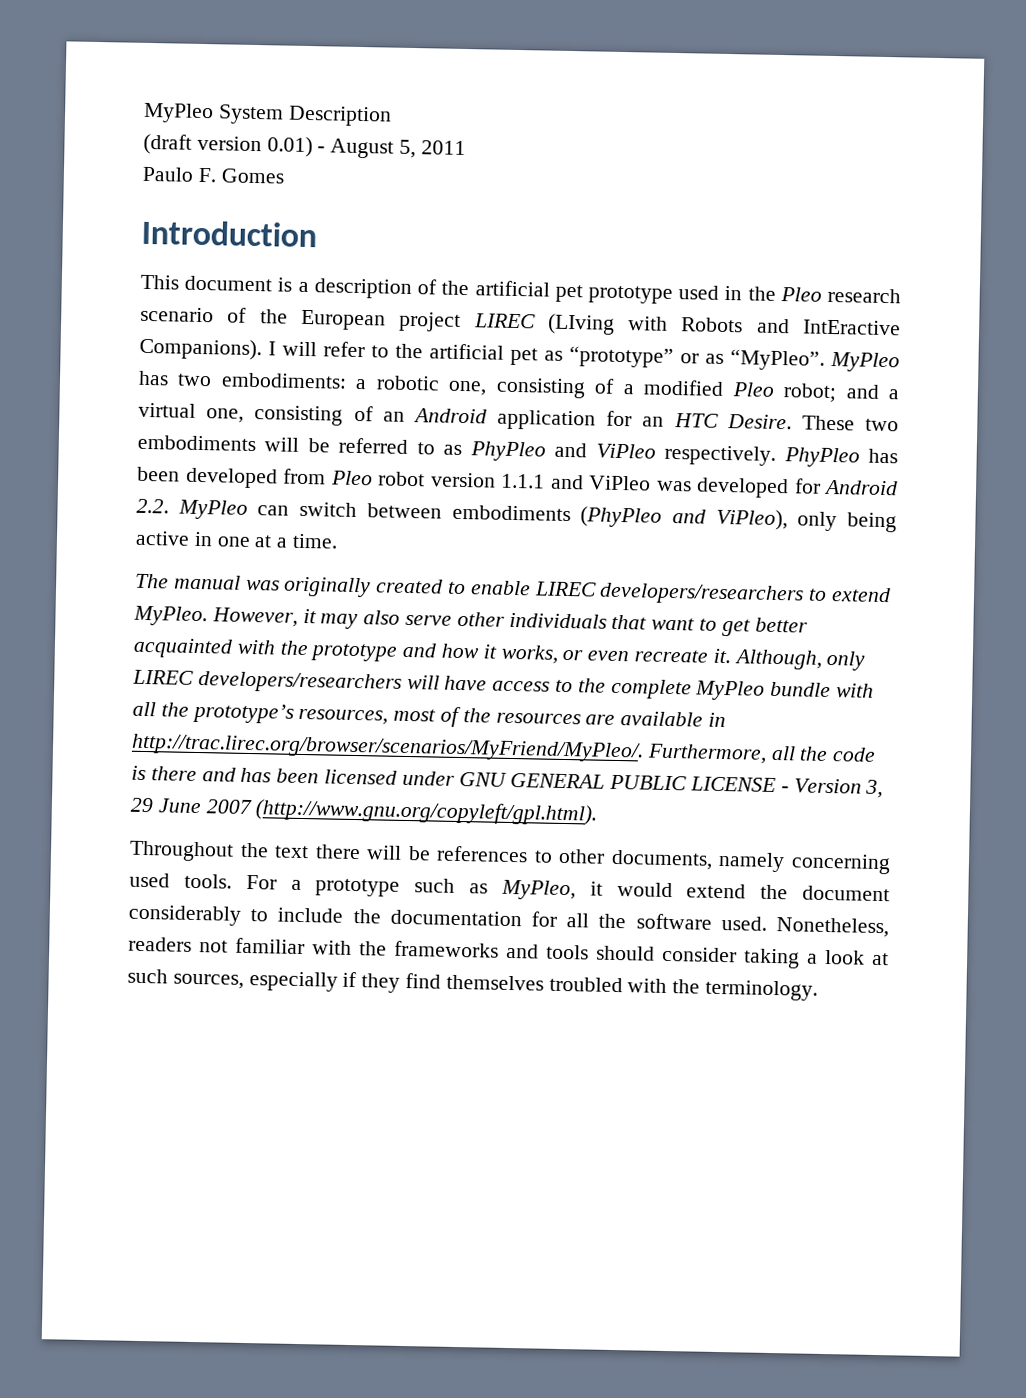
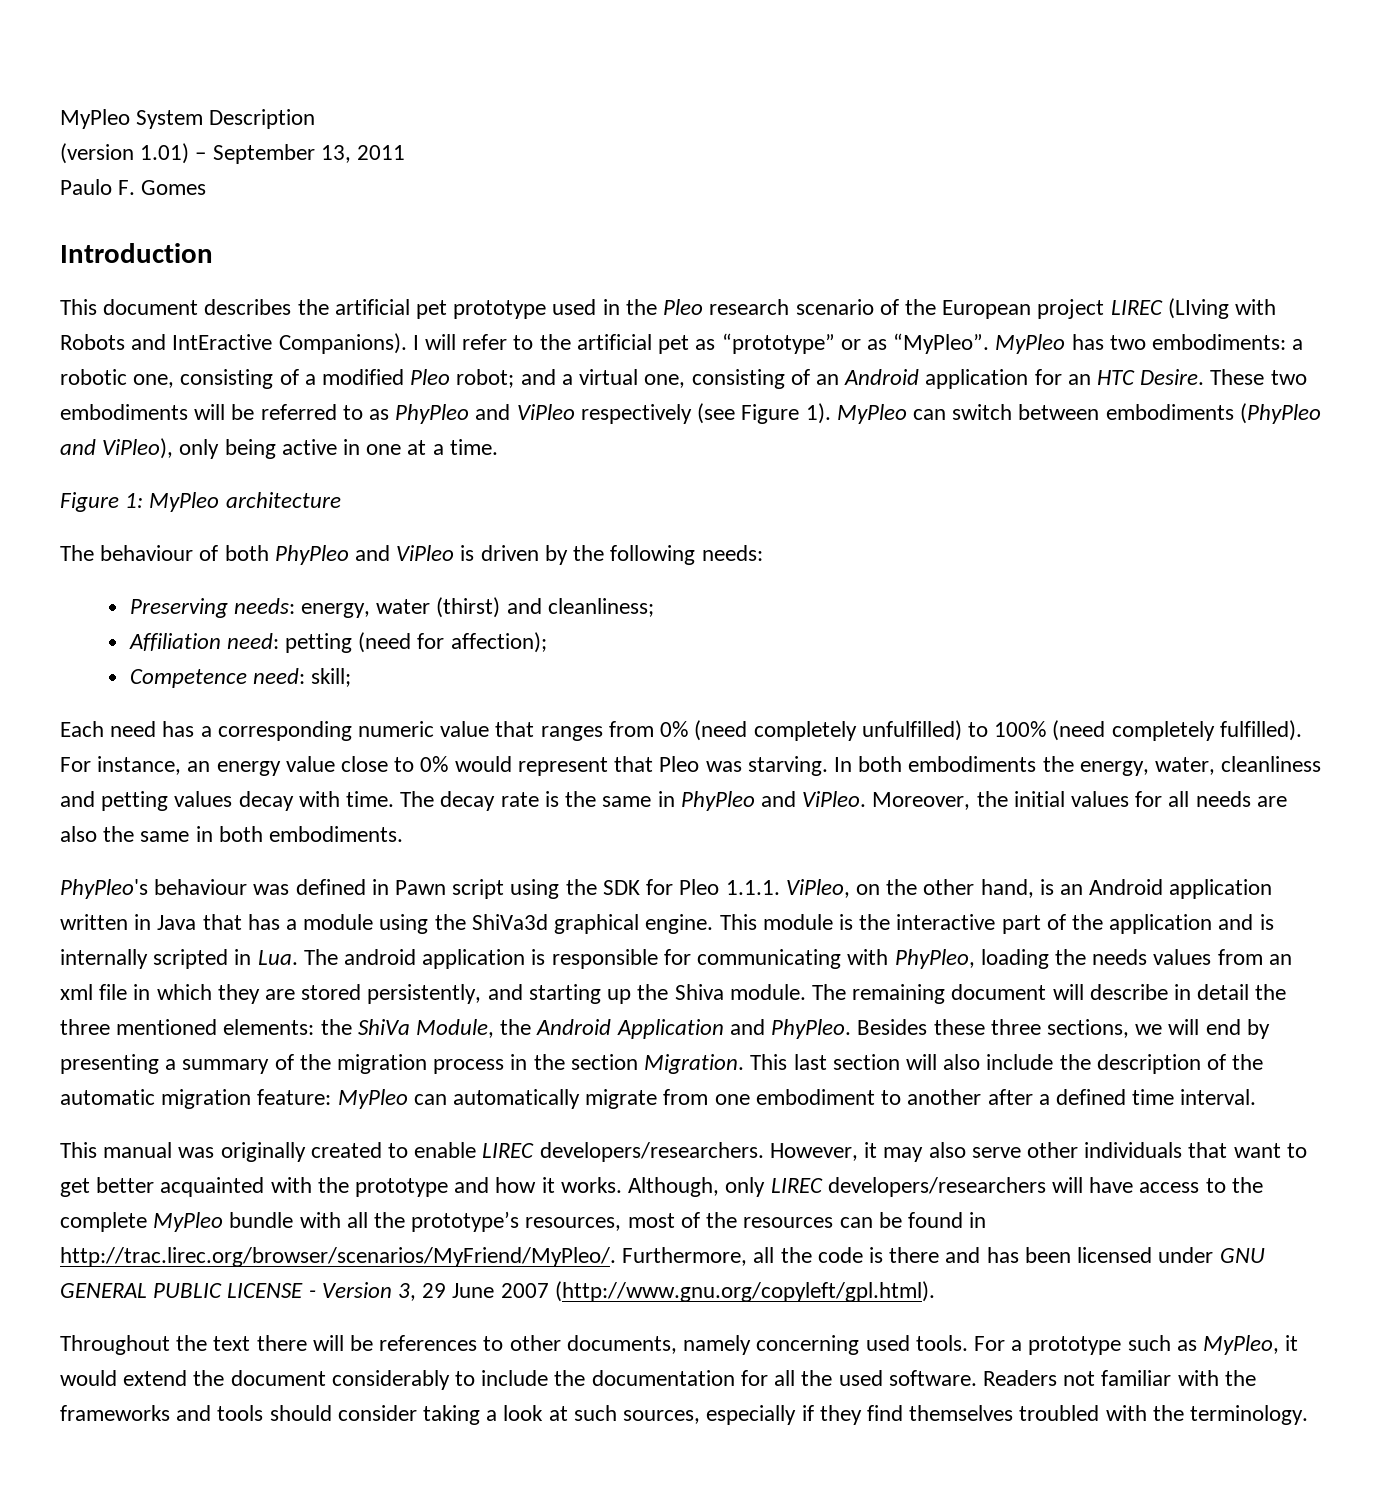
[143,133,417,159] (draft version 0.01) - August 5, -> [60,143,351,164] (version 1.01) – September 13,
[277,277,438,299] is a description of -> [204,299,292,315] describes
[664,444,898,468] [137,466,898,499] [136,498,169,514] respectively. PhyPleo has been developed from Pleo robot version 1.1.1 and ViPleo was developed for Android 2.2. -> [580,403,831,424] respectively (see Figure 1).
[135,573,169,589] The -> [60,492,341,512] [60,545,763,565] [129,597,654,618] [128,632,547,653] [129,668,352,688] [60,720,1302,741] [60,756,1322,776] [60,791,1287,811] [60,826,404,842] [60,879,1273,899] [60,914,1274,934] [60,949,1292,969] [60,984,1287,1004] [60,1019,1270,1039] [60,1054,1264,1074] [60,1089,1257,1109] [60,1142,97,1158] Figure 1: MyPleo architecture // The behaviour of both PhyPleo and ViPleo is driven by the following needs: // Preserving needs: energy, water (thirst) and cleanliness; // Affiliation need: petting (need for affection); // Competence need: skill; // Each need has a corresponding numeric value that ranges from 0% (need completely unfulfilled) to 100% (need completely fulfilled). For instance, an energy value close to 0% would represent that Pleo was starving. In both embodiments the energy, water, cleanliness and petting values decay with time. The decay rate is the same in PhyPleo and ViPleo. Moreover, the initial values for all needs are also the same in both embodiments. // PhyPleo's behaviour was defined in Pawn script using the SDK for Pleo 1.1.1. ViPleo, on the other hand, is an Android application written in Java that has a module using the ShiVa3d graphical engine. This module is the interactive part of the application and is internally scripted in Lua. The android application is responsible for communicating with PhyPleo, loading the needs values from an xml file in which they are stored persistently, and starting up the Shiva module. The remaining document will describe in detail the three mentioned elements: the ShiVa Module, the Android Application and PhyPleo. Besides these three sections, we will end by presenting a summary of the migration process in the section Migration. This last section will also include the description of the automatic migration feature: MyPleo can automatically migrate from one embodiment to another after a defined time interval. // This
[599,582,892,606] [133,605,208,627] developers/researchers to extend MyPleo. -> [539,1142,764,1162] developers/researchers.
[500,644,731,664] works, or even recreate it. -> [560,1177,622,1193] works.
[585,711,704,727] are available -> [839,1212,963,1228] can be found
[635,913,889,938] [128,936,192,952] software used. Nonetheless, readers -> [838,1370,1057,1386] used software. Readers

